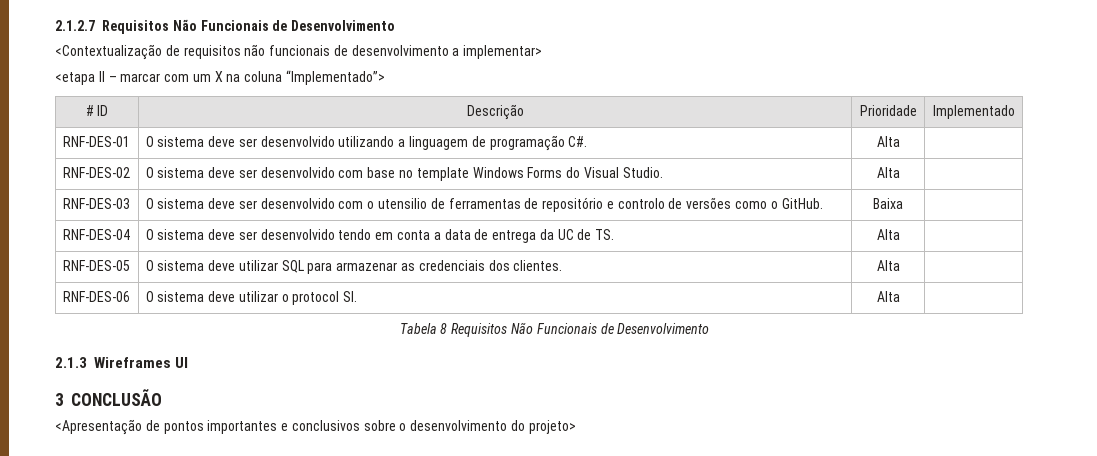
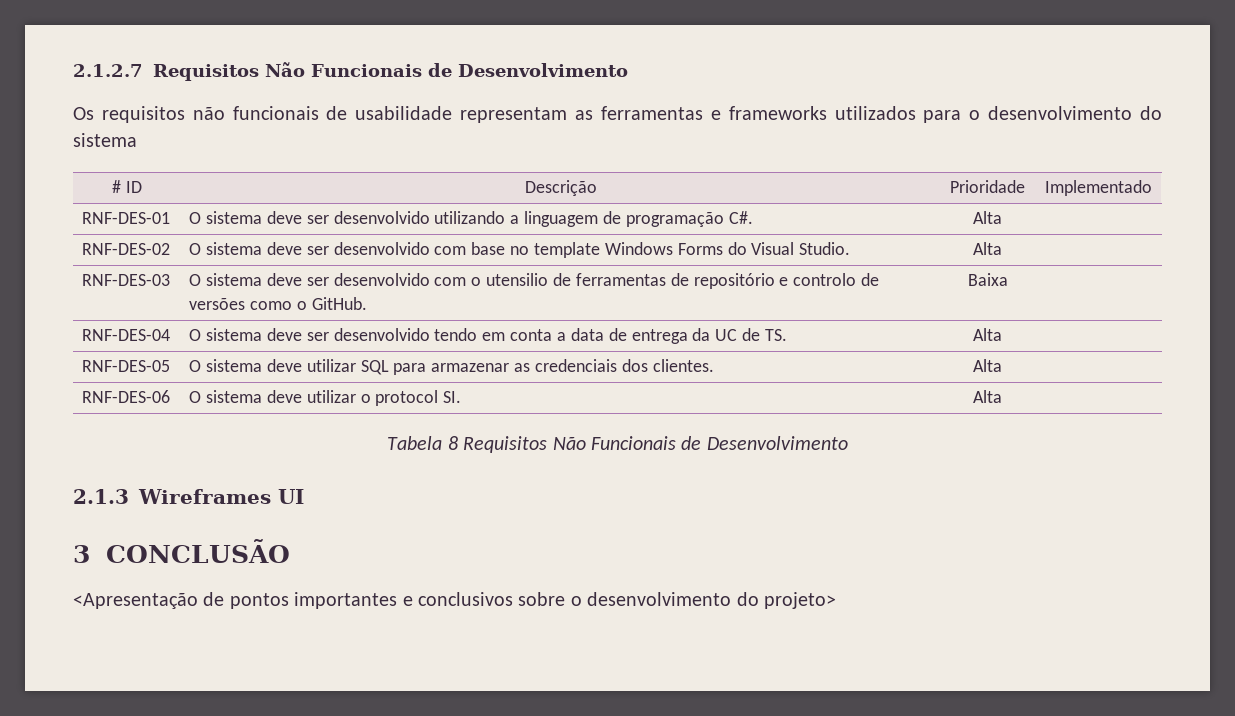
[55,44,180,60] <Contextualização de -> [73,107,94,120] Os
[351,45,543,59] [55,70,386,85] desenvolvimento a implementar> // <etapa II – marcar com um X na coluna “Implementado”> -> [355,106,1162,123] [73,133,137,147] usabilidade representam as ferramentas e frameworks utilizados para o desenvolvimento do sistema

